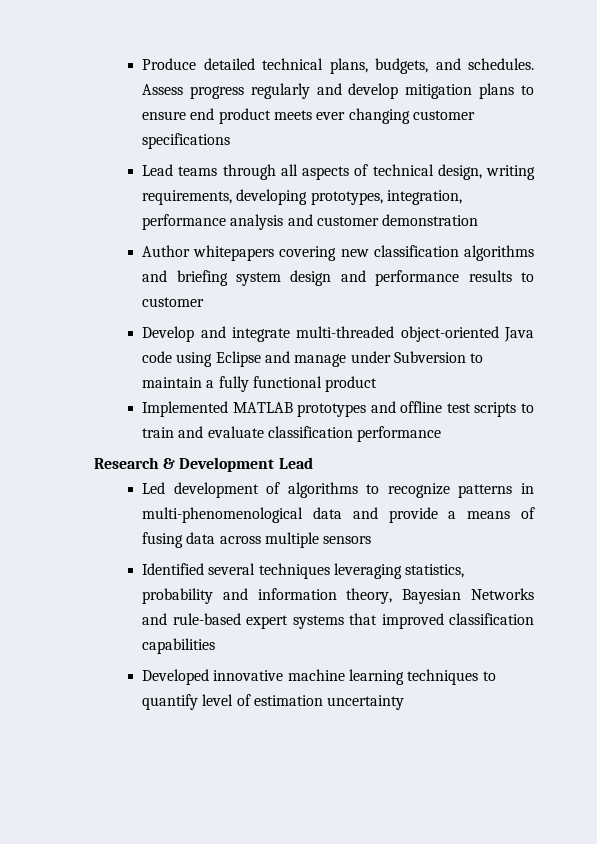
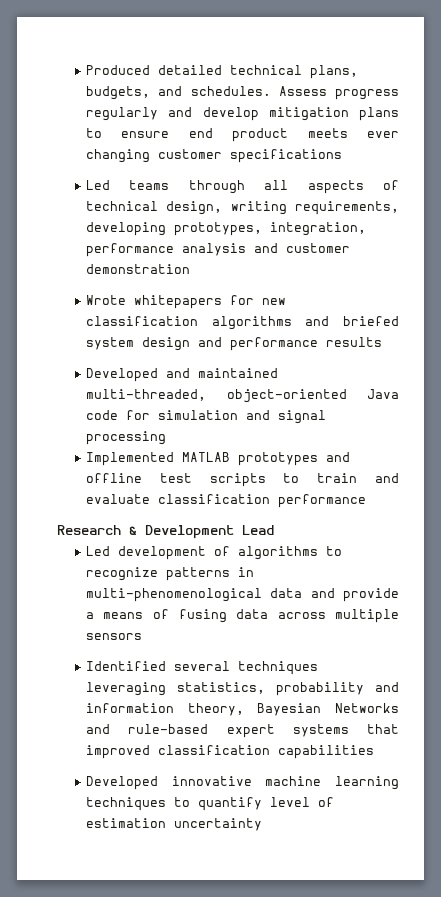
[142,58,197,70] Produce -> [85,65,150,75] Produced
[142,164,174,176] Lead -> [85,180,110,190] Led
[142,245,337,261] Author whitepapers covering -> [85,295,254,309] Wrote whitepapers for
[176,270,228,286] briefing -> [342,316,399,326] briefed
[521,272,534,282] [142,297,205,307] [142,326,534,342] [142,351,484,367] [142,376,378,392] to customer // Develop and integrate multi-threaded object-oriented Java code using Eclipse and manage under Subversion to maintain a fully functional product -> [85,368,278,382] [85,389,399,403] [85,410,326,424] [85,431,166,445] // Developed and maintained multi-threaded, object-oriented Java code for simulation and signal processing

